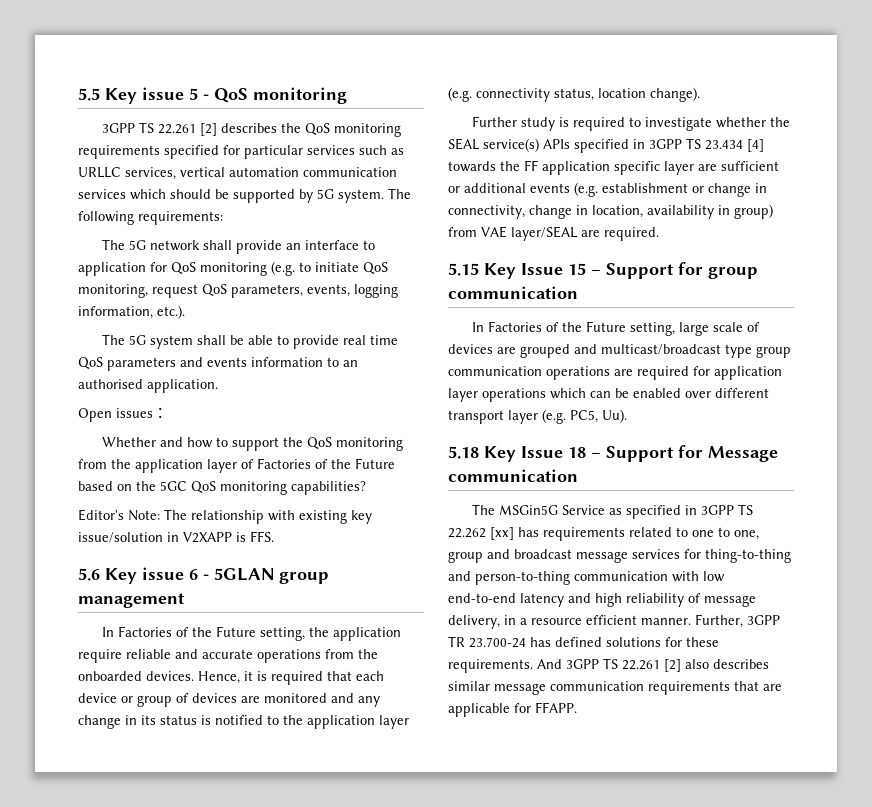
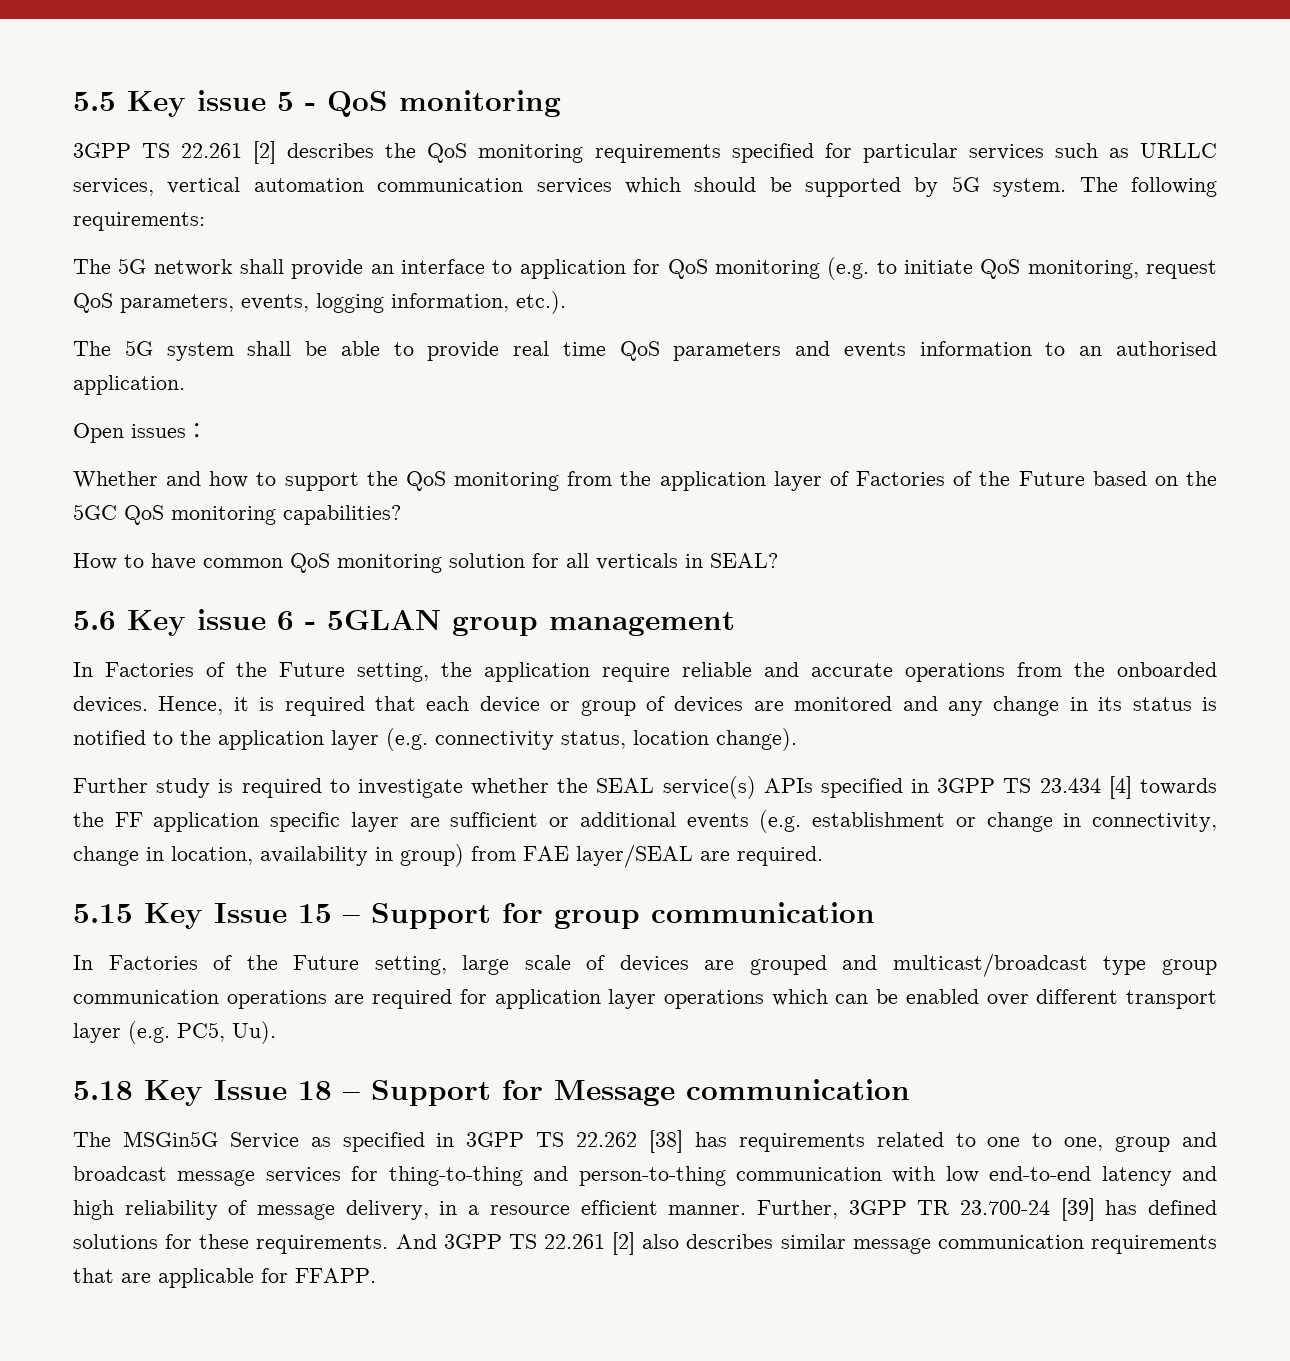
[78,509,372,524] [78,531,274,543] Editor's Note: The relationship with existing key issue/solution in V2XAPP is FFS. -> [73,553,778,573] How to have common QoS monitoring solution for all verticals in SEAL?
[481,226,507,238] VAE -> [523,846,569,861] FAE
[490,527,514,540] [xx] -> [649,1130,684,1153] [38]
(526, 642) none -> [1060,1198,1095,1221] [39]

